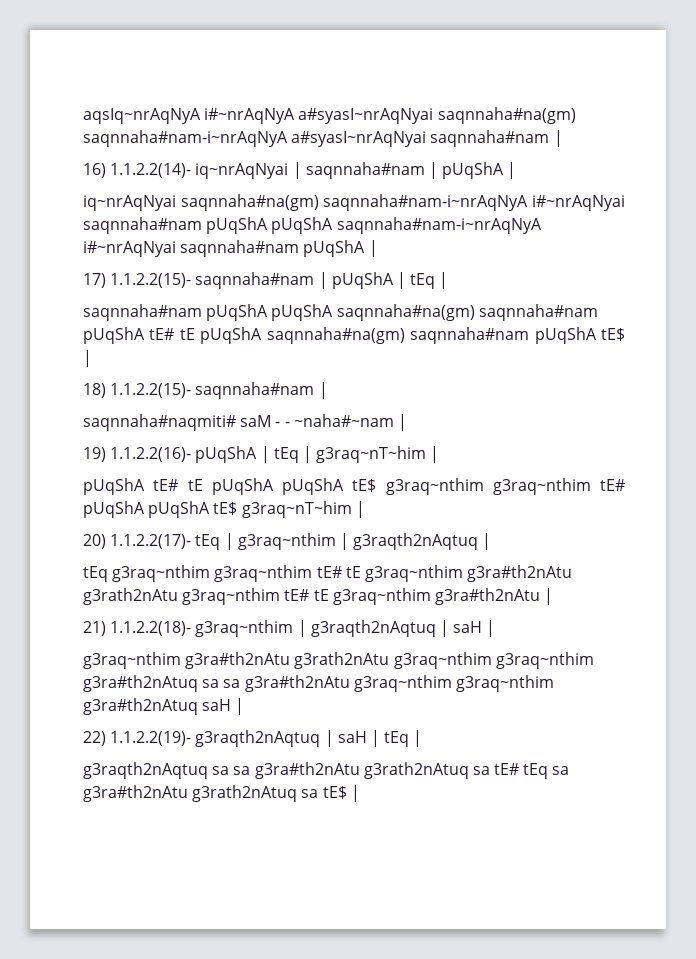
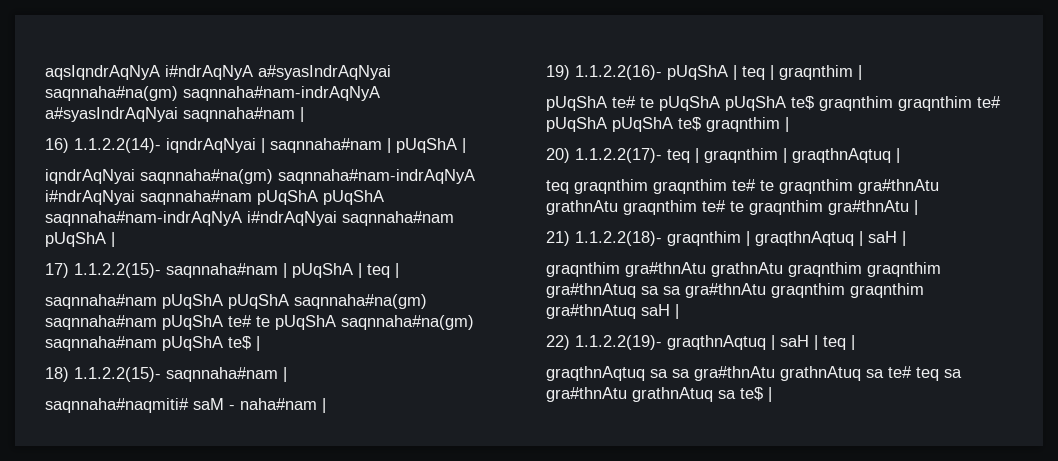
[83,107,576,124] [83,130,427,147] aqsIq~nrAqNyA i#~nrAqNyA a#syasI~nrAqNyai saqnnaha#na(gm) saqnnaha#nam-i~nrAqNyA a#syasI~nrAqNyai -> [45,65,391,80] [45,86,380,101] [45,107,178,122] aqsIqndrAqNyA i#ndrAqNyA a#syasIndrAqNyai saqnnaha#na(gm) saqnnaha#nam-indrAqNyA a#syasIndrAqNyai
[195,163,289,179] iq~nrAqNyai -> [166,138,256,153] iqndrAqNyai
[83,194,625,211] [83,217,542,234] [83,241,176,257] iq~nrAqNyai saqnnaha#na(gm) saqnnaha#nam-i~nrAqNyA i#~nrAqNyai saqnnaha#nam pUqShA pUqShA saqnnaha#nam-i~nrAqNyA i#~nrAqNyai -> [45,169,475,184] [45,190,384,205] [45,211,337,226] iqndrAqNyai saqnnaha#na(gm) saqnnaha#nam-indrAqNyA i#ndrAqNyai saqnnaha#nam pUqShA pUqShA saqnnaha#nam-indrAqNyA i#ndrAqNyai
[410,273,436,289] tEq -> [367,264,390,278] teq
[149,327,625,344] tE# tE pUqShA saqnnaha#na(gm) saqnnaha#nam pUqShA tE$ -> [228,315,474,330] [45,336,251,351] te# te pUqShA saqnnaha#na(gm) saqnnaha#nam pUqShA te$
[284,414,394,427] - ~naha#~nam -> [240,398,317,410] naha#nam
[273,446,427,463] tEq | g3raq~nT~him -> [742,65,853,80] teq | graqnthim
[153,478,625,495] [83,501,365,518] [83,533,492,550] [83,565,573,582] [83,588,540,605] tE# tE pUqShA pUqShA tE$ g3raq~nthim g3raq~nthim tE# pUqShA pUqShA tE$ g3raq~nT~him | // 20) 1.1.2.2(17)- tEq | g3raq~nthim | g3raqth2nAqtuq | // tEq g3raq~nthim g3raq~nthim tE# tE g3raq~nthim g3ra#th2nAtu g3rath2nAtu g3raq~nthim tE# tE g3raq~nthim g3ra#th2nAtu -> [612,96,1001,111] [546,117,789,132] [546,148,900,163] [546,179,939,194] [546,200,909,215] te# te pUqShA pUqShA te$ graqnthim graqnthim te# pUqShA pUqShA te$ graqnthim | // 20) 1.1.2.2(17)- teq | graqnthim | graqthnAqtuq | // teq graqnthim graqnthim te# te graqnthim gra#thnAtu grathnAtu graqnthim te# te graqnthim gra#thnAtu
[195,620,436,637] g3raq~nthim | g3raqth2nAqtuq -> [667,231,854,246] graqnthim | graqthnAqtuq
[83,652,594,669] [83,675,554,692] [83,698,198,715] g3raq~nthim g3ra#th2nAtu g3rath2nAtu g3raq~nthim g3raq~nthim g3ra#th2nAtuq sa sa g3ra#th2nAtu g3raq~nthim g3raq~nthim g3ra#th2nAtuq -> [546,262,941,277] [546,283,924,298] [546,304,636,319] graqnthim gra#thnAtu grathnAtu graqnthim graqnthim gra#thnAtuq sa sa gra#thnAtu graqnthim graqnthim gra#thnAtuq
[195,730,423,747] [83,762,570,779] [83,785,347,802] g3raqth2nAqtuq | saH | tEq | // g3raqth2nAqtuq sa sa g3ra#th2nAtu g3rath2nAtuq sa tE# tEq sa g3ra#th2nAtu g3rath2nAtuq sa tE$ -> [667,335,855,350] [546,366,962,381] [546,387,763,402] graqthnAqtuq | saH | teq | // graqthnAqtuq sa sa gra#thnAtu grathnAtuq sa te# teq sa gra#thnAtu grathnAtuq sa te$

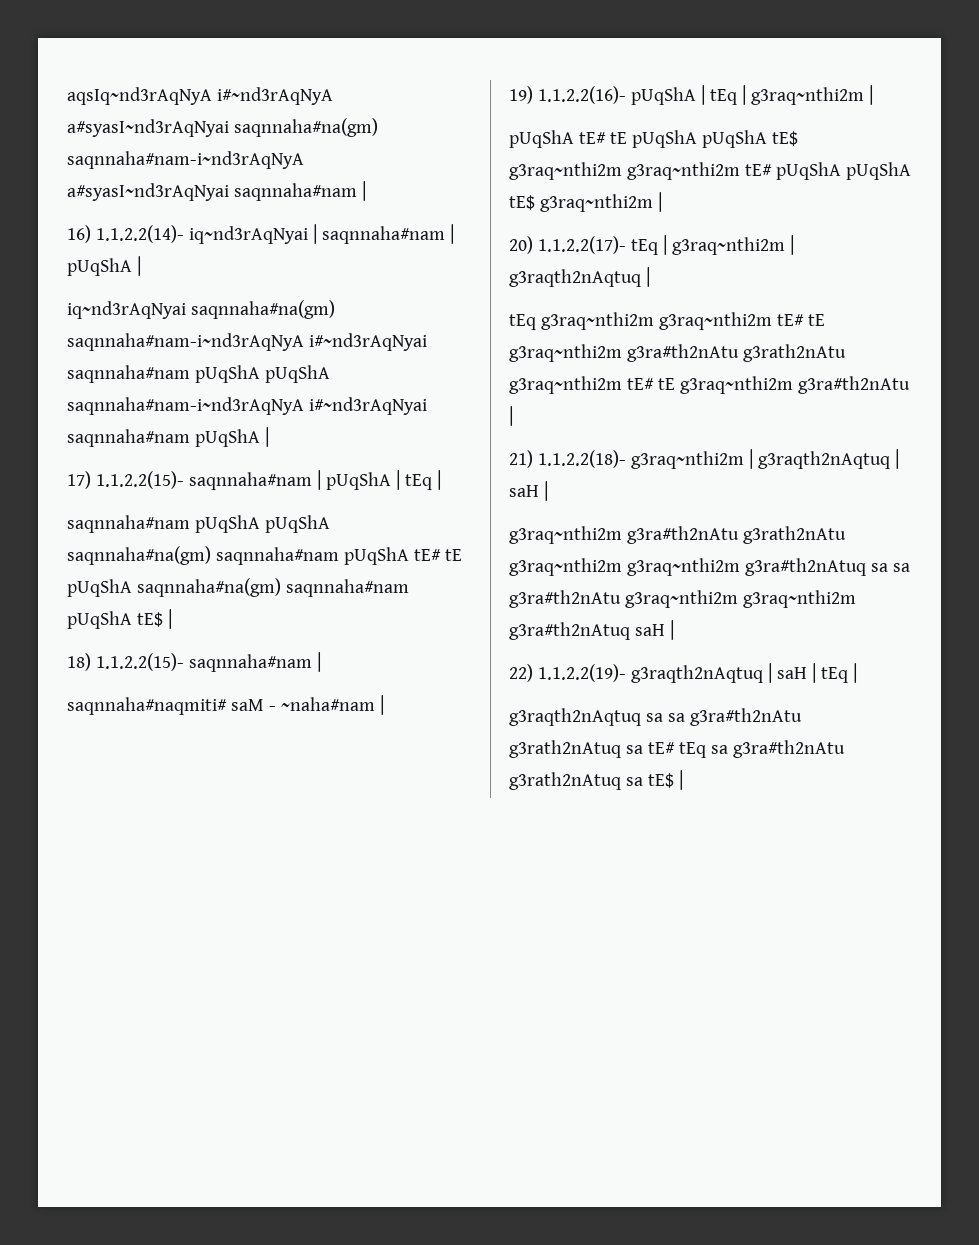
[45,65,391,80] [45,86,380,101] [45,107,178,122] aqsIqndrAqNyA i#ndrAqNyA a#syasIndrAqNyai saqnnaha#na(gm) saqnnaha#nam-indrAqNyA a#syasIndrAqNyai -> [67,87,333,105] [67,118,378,137] [67,151,304,169] [67,183,229,201] aqsIq~nd3rAqNyA i#~nd3rAqNyA a#syasI~nd3rAqNyai saqnnaha#na(gm) saqnnaha#nam-i~nd3rAqNyA a#syasI~nd3rAqNyai
[166,138,256,153] iqndrAqNyai -> [188,226,308,244] iq~nd3rAqNyai
[45,169,475,184] [45,190,384,205] [45,211,337,226] iqndrAqNyai saqnnaha#na(gm) saqnnaha#nam-indrAqNyA i#ndrAqNyai saqnnaha#nam pUqShA pUqShA saqnnaha#nam-indrAqNyA i#ndrAqNyai -> [67,300,335,319] [67,333,427,351] [67,365,330,383] [67,397,427,415] iq~nd3rAqNyai saqnnaha#na(gm) saqnnaha#nam-i~nd3rAqNyA i#~nd3rAqNyai saqnnaha#nam pUqShA pUqShA saqnnaha#nam-i~nd3rAqNyA i#~nd3rAqNyai
[367,264,390,278] teq -> [404,474,432,490] tEq
[228,315,474,330] [45,336,251,351] te# te pUqShA saqnnaha#na(gm) saqnnaha#nam pUqShA te$ -> [413,549,462,561] [67,578,409,597] [67,611,163,629] tE# tE pUqShA saqnnaha#na(gm) saqnnaha#nam pUqShA tE$
[240,398,317,410] naha#nam -> [280,697,375,711] ~naha#nam
[742,65,853,80] teq | graqnthim -> [709,85,864,105] tEq | g3raq~nthi2m
[612,96,1001,111] [546,117,789,132] [546,148,900,163] [546,179,939,194] [546,200,909,215] te# te pUqShA pUqShA te$ graqnthim graqnthim te# pUqShA pUqShA te$ graqnthim | // 20) 1.1.2.2(17)- teq | graqnthim | graqthnAqtuq | // teq graqnthim graqnthim te# te graqnthim gra#thnAtu grathnAtu graqnthim te# te graqnthim gra#thnAtu -> [578,130,798,148] [509,162,911,180] [509,192,662,212] [509,235,794,255] [509,267,650,287] [509,312,825,330] [509,344,846,362] [509,376,910,394] tE# tE pUqShA pUqShA tE$ g3raq~nthi2m g3raq~nthi2m tE# pUqShA pUqShA tE$ g3raq~nthi2m | // 20) 1.1.2.2(17)- tEq | g3raq~nthi2m | g3raqth2nAqtuq | // tEq g3raq~nthi2m g3raq~nthi2m tE# tE g3raq~nthi2m g3ra#th2nAtu g3rath2nAtu g3raq~nthi2m tE# tE g3raq~nthi2m g3ra#th2nAtu
[667,231,854,246] graqnthim | graqthnAqtuq -> [630,449,890,469] g3raq~nthi2m | g3raqth2nAqtuq
[546,262,941,277] [546,283,924,298] [546,304,636,319] graqnthim gra#thnAtu grathnAtu graqnthim graqnthim gra#thnAtuq sa sa gra#thnAtu graqnthim graqnthim gra#thnAtuq -> [509,526,846,544] [509,558,910,576] [509,590,856,608] [509,622,630,640] g3raq~nthi2m g3ra#th2nAtu g3rath2nAtu g3raq~nthi2m g3raq~nthi2m g3ra#th2nAtuq sa sa g3ra#th2nAtu g3raq~nthi2m g3raq~nthi2m g3ra#th2nAtuq
[667,335,855,350] [546,366,962,381] [546,387,763,402] graqthnAqtuq | saH | teq | // graqthnAqtuq sa sa gra#thnAtu grathnAtuq sa te# teq sa gra#thnAtu grathnAtuq sa te$ -> [630,663,857,683] [509,708,802,726] [509,740,845,758] [509,772,674,790] g3raqth2nAqtuq | saH | tEq | // g3raqth2nAqtuq sa sa g3ra#th2nAtu g3rath2nAtuq sa tE# tEq sa g3ra#th2nAtu g3rath2nAtuq sa tE$

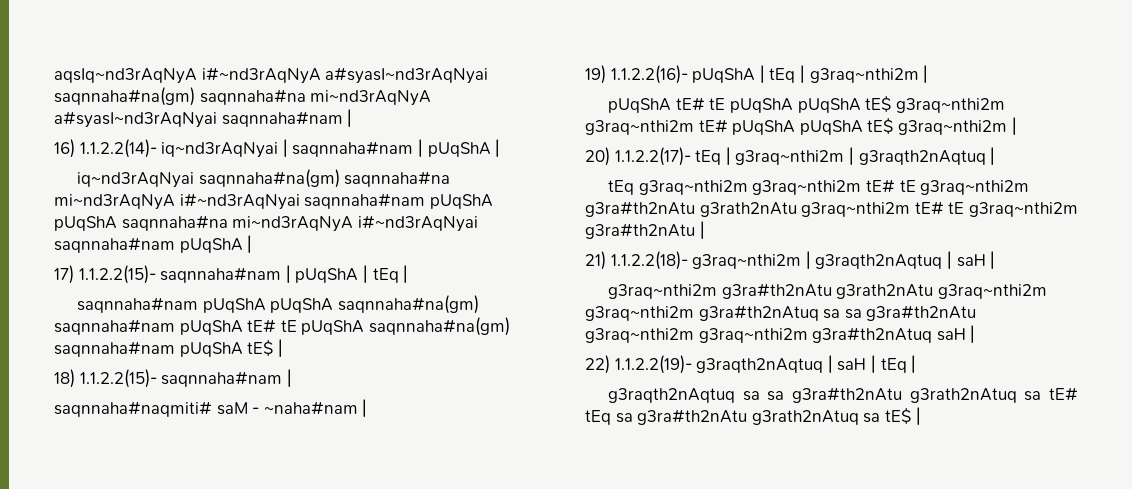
[67,151,304,169] saqnnaha#nam-i~nd3rAqNyA -> [199,89,432,106] saqnnaha#na mi~nd3rAqNyA
[67,333,304,351] saqnnaha#nam-i~nd3rAqNyA -> [344,171,451,187] [54,194,175,210] saqnnaha#na mi~nd3rAqNyA
[67,397,304,415] saqnnaha#nam-i~nd3rAqNyA -> [121,215,354,232] saqnnaha#na mi~nd3rAqNyA

